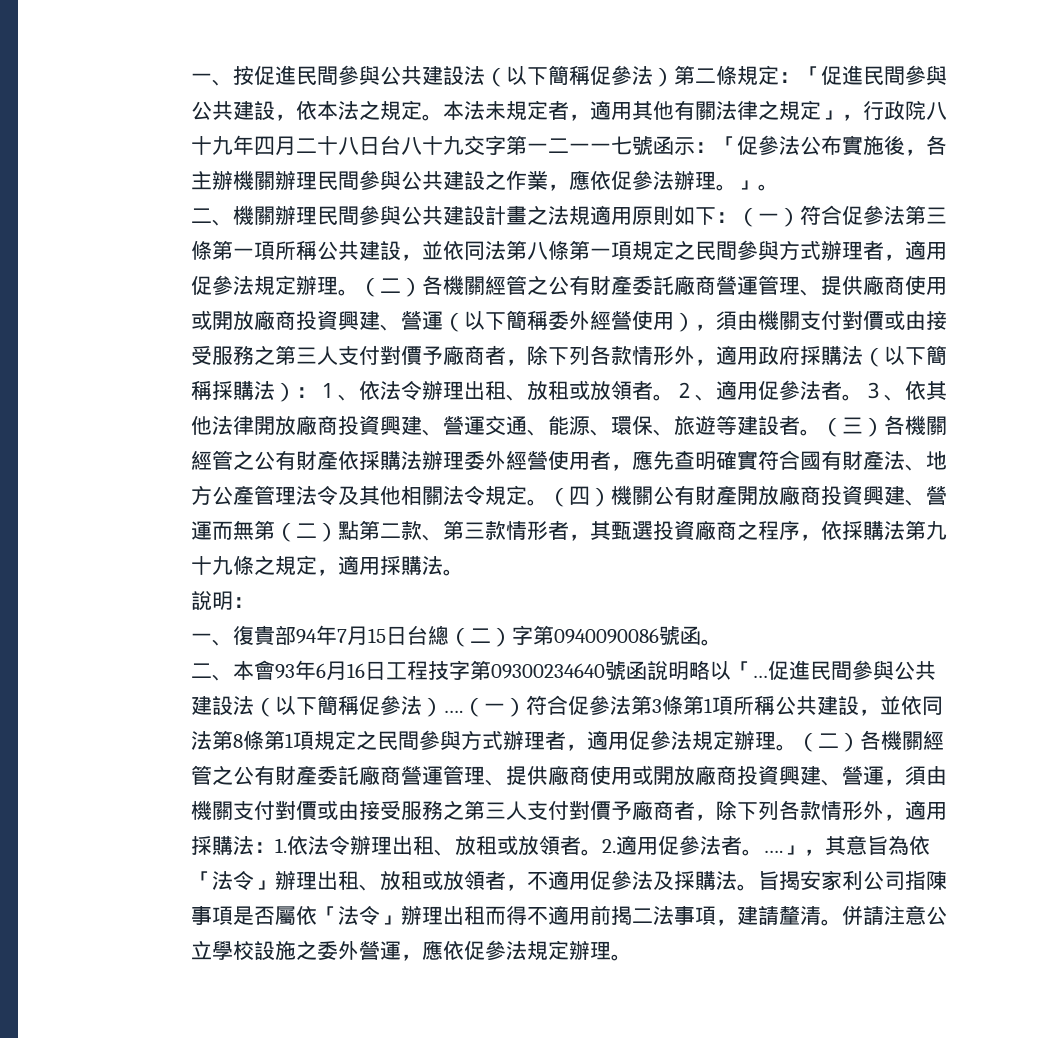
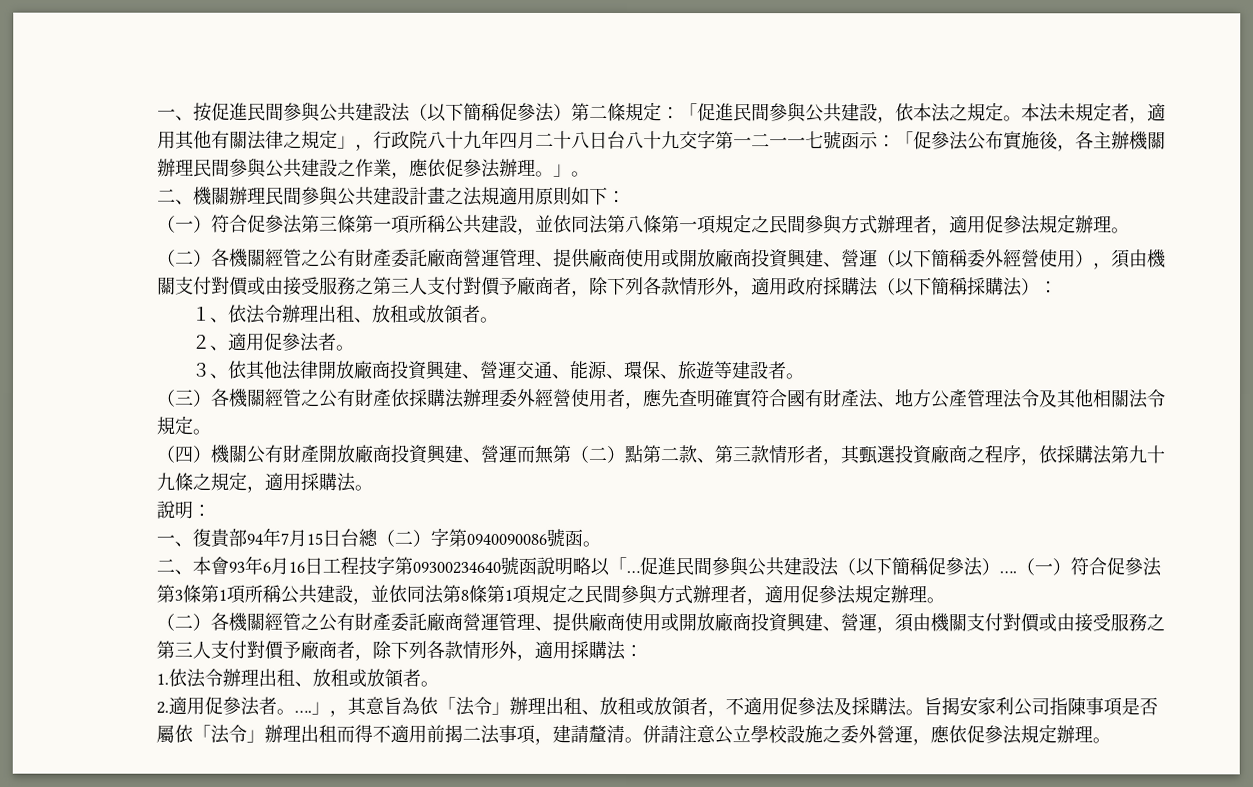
(737, 217) none -> (627, 196) //
(359, 292) none -> (1131, 230) //
(317, 392) none -> (1059, 287) //
(674, 397) none -> (500, 319) //
(863, 397) none -> (356, 347) //
(821, 432) none -> (806, 376) //
(548, 502) none -> (212, 431) //
(797, 747) none -> (946, 600) //
(275, 847) none -> (644, 651) //
(602, 852) none -> (440, 683) //

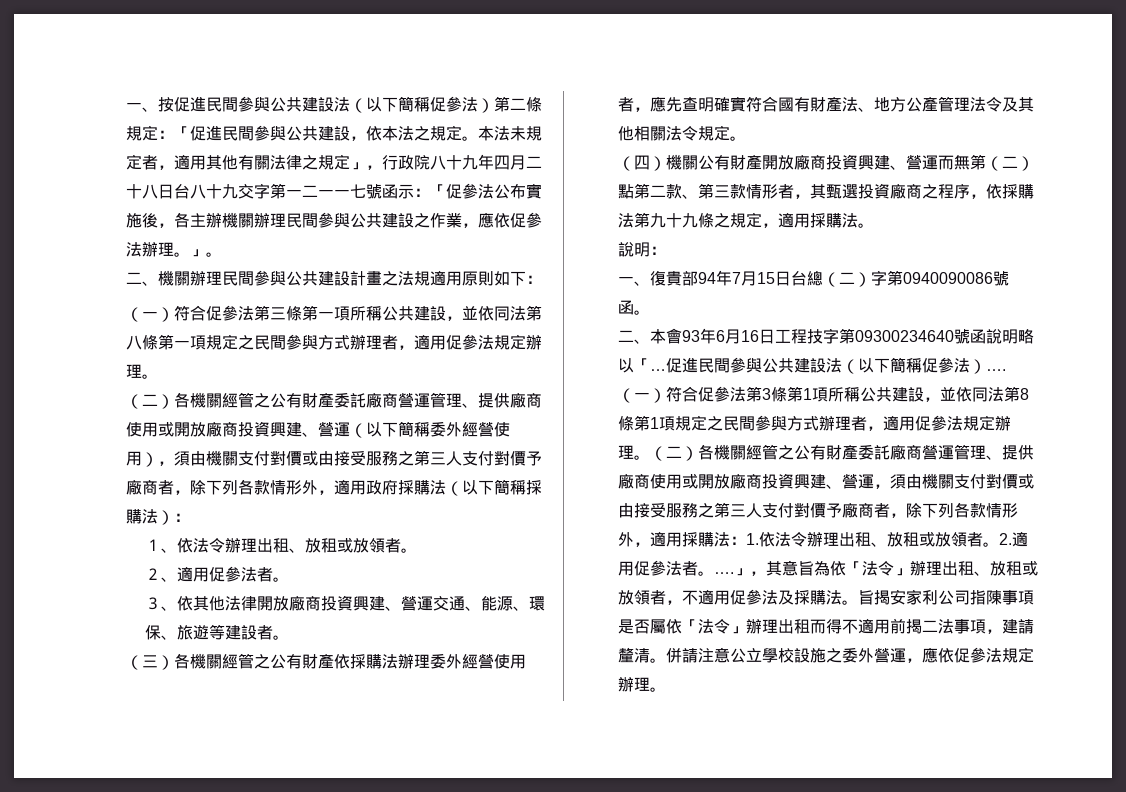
(946, 600) // -> (650, 457) none
(644, 651) // -> (746, 540) none
(440, 683) // -> (999, 544) none

